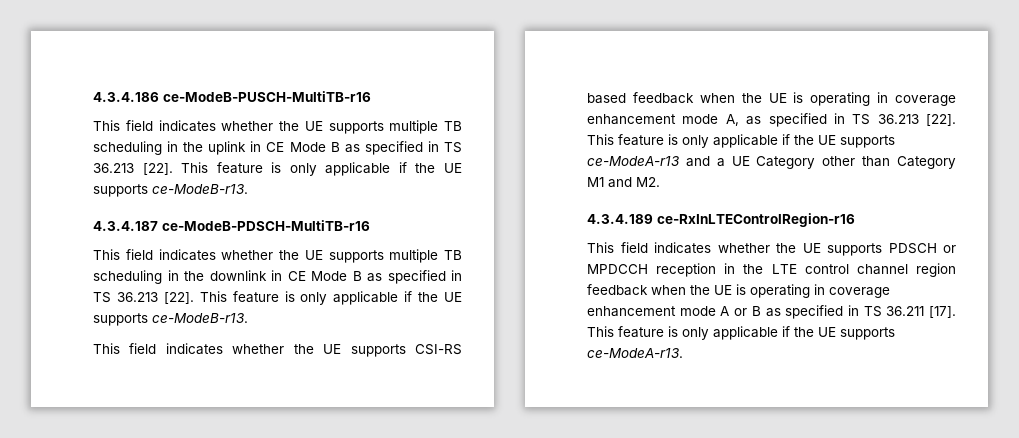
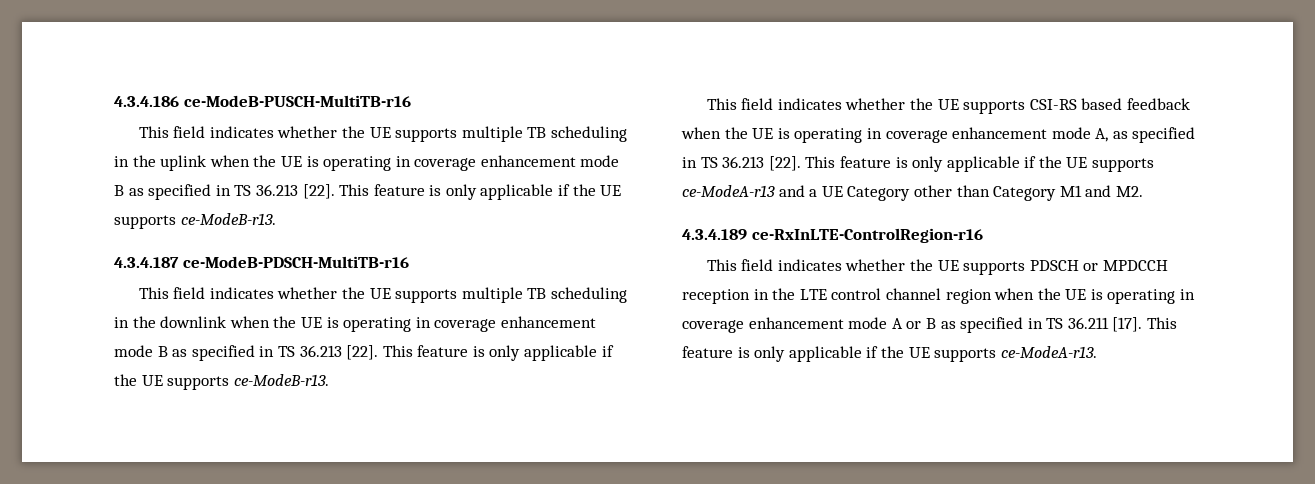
[250,141,326,152] in CE Mode -> [209,155,620,171] when the UE is operating in coverage enhancement mode
[271,270,347,281] in CE Mode -> [229,316,596,332] [114,345,153,357] when the UE is operating in coverage enhancement mode
[656,213,855,227] ce-RxInLTEControlRegion-r16 -> [751,228,983,243] ce-RxInLTE-ControlRegion-r16
[587,284,648,296] feedback -> (992, 296) none

